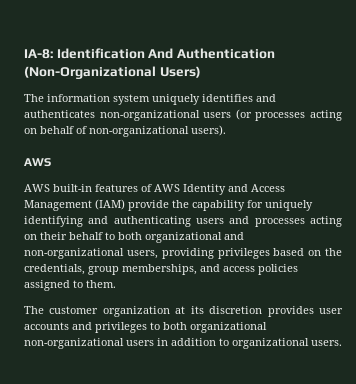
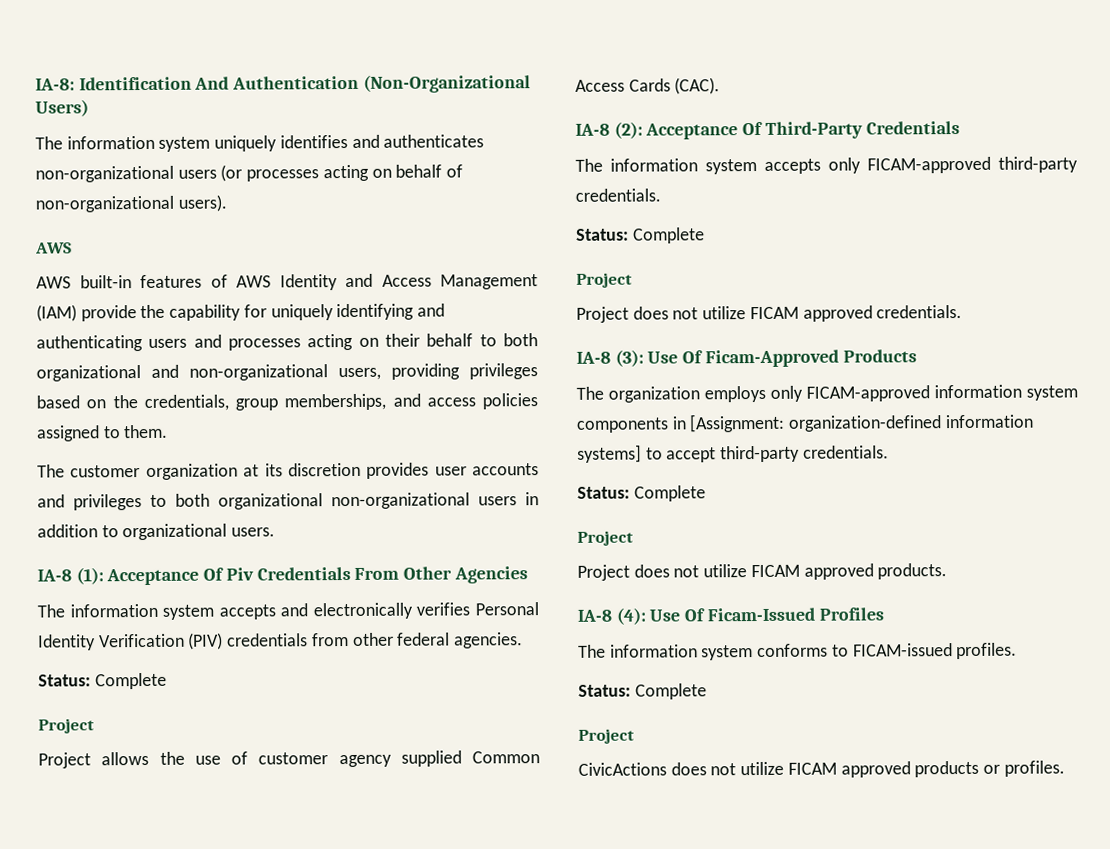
(342, 343) none -> [37,566,528,586] [37,602,539,620] [38,632,524,651] [38,672,167,690] [38,718,95,734] [38,750,540,769] [575,77,721,95] [575,121,960,140] [575,156,1078,175] [575,188,661,202] [576,227,705,244] [576,272,633,288] [576,305,963,323] [576,349,917,368] [576,384,1078,403] [576,413,1034,433] [577,444,889,463] [577,485,706,502] [577,530,634,546] [577,563,948,581] [577,607,884,625] [578,642,1018,661] [578,683,707,700] [578,728,635,744] [578,760,1065,778] // IA-8 (1): Acceptance Of Piv Credentials From Other Agencies // The information system accepts and electronically verifies Personal Identity Verification (PIV) credentials from other federal agencies. // Status: Complete // Project // Project allows the use of customer agency supplied Common Access Cards (CAC). // IA-8 (2): Acceptance Of Third-Party Credentials // The information system accepts only FICAM-approved third-party credentials. // Status: Complete // Project // Project does not utilize FICAM approved credentials. // IA-8 (3): Use Of Ficam-Approved Products // The organization employs only FICAM-approved information system components in [Assignment: organization-defined information systems] to accept third-party credentials. // Status: Complete // Project // Project does not utilize FICAM approved products. // IA-8 (4): Use Of Ficam-Issued Profiles // The information system conforms to FICAM-issued profiles. // Status: Complete // Project // CivicActions does not utilize FICAM approved products or profiles.

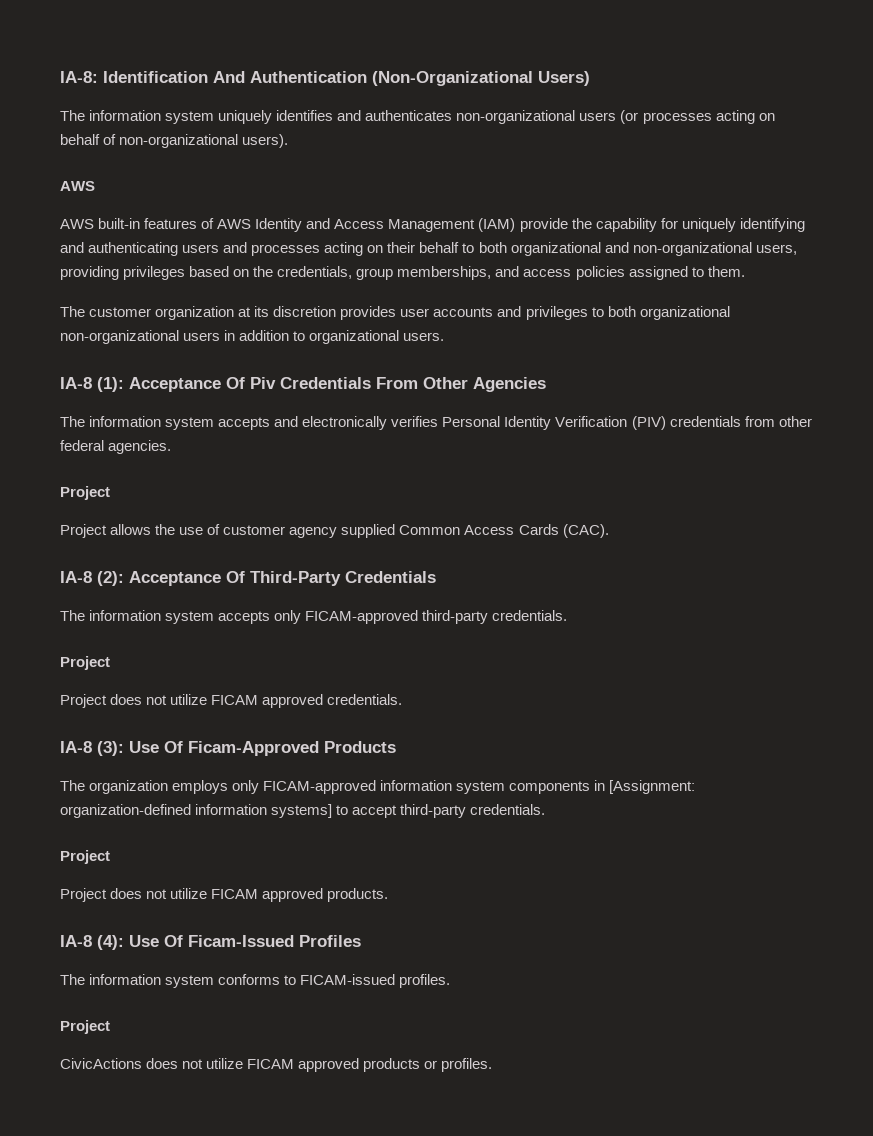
[38,672,167,690] // Status: Complete -> (172, 447) none
[576,227,705,244] // Status: Complete -> (568, 615) none
[577,485,706,502] // Status: Complete -> (546, 809) none
[578,683,707,700] // Status: Complete -> (451, 981) none

